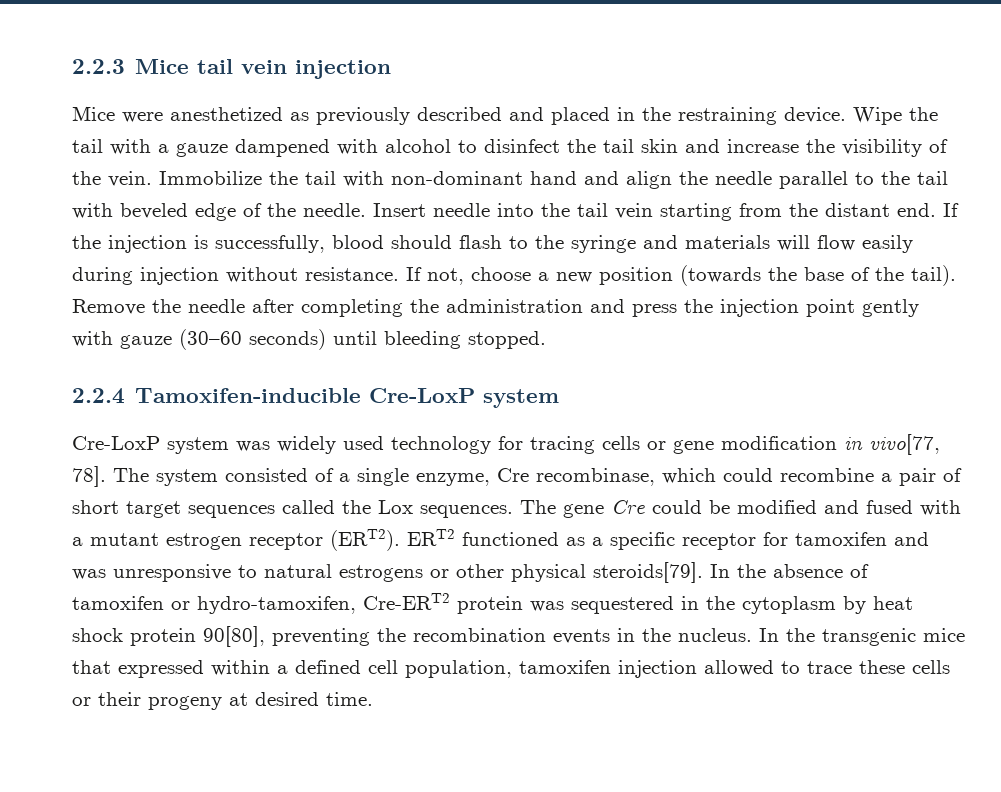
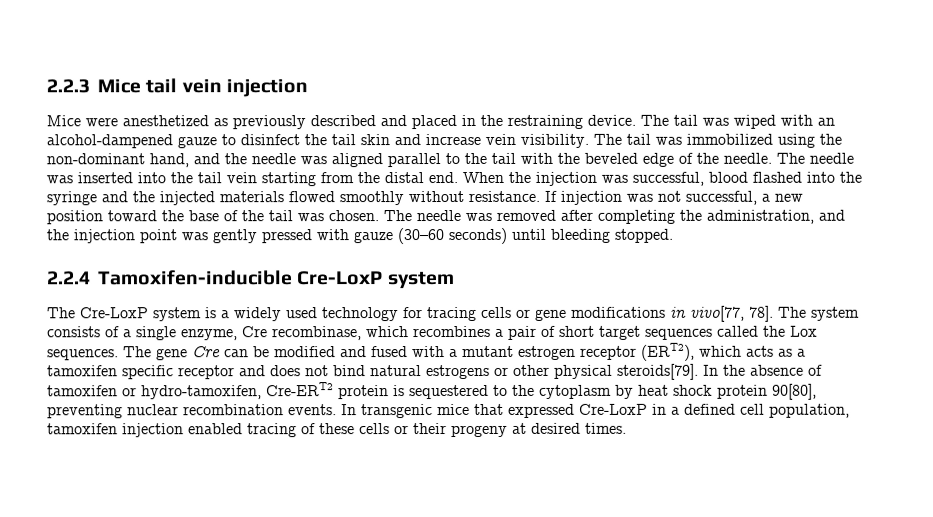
[853,107,938,125] [72,139,451,157] Wipe the tail with a gauze dampened with alcohol -> [640,114,835,129] [46,134,217,149] The tail was wiped with an alcohol-dampened gauze
[806,139,948,157] [72,171,772,189] the visibility of the vein. Immobilize the tail with non-dominant hand and align the needle -> [485,133,842,148] [46,153,383,168] vein visibility. The tail was immobilized using the non-dominant hand, and the needle was aligned
(113, 211) none -> [557,152,580,164] the
[373,203,490,217] Insert needle -> [776,152,854,164] [46,172,133,184] The needle was inserted
[825,203,959,217] [72,235,913,253] [72,267,531,285] distant end. If the injection is successfully, blood should flash to the syringe and materials will flow easily during injection without resistance. If not, choose -> [384,171,862,186] [46,190,757,206] distal end. When the injection was successful, blood flashed into the syringe and the injected materials flowed smoothly without resistance. If injection was not successful,
[680,265,761,286] (towards -> [107,210,157,222] toward
[911,265,956,286] [72,299,919,317] tail). Remove the needle after completing the administration and press the injection point gently -> [268,209,845,224] [46,229,312,244] tail was chosen. The needle was removed after completing the administration, and the injection point was gently pressed
[72,436,270,454] Cre-LoxP system was -> [47,307,230,322] The Cre-LoxP system is a
[721,436,837,450] modification -> [571,306,666,318] modifications
[225,468,308,482] consisted -> [47,326,101,338] consists
[723,468,874,482] could recombine -> [413,325,491,338] recombines
[652,500,702,514] could -> [224,349,249,358] can
[330,529,559,551] (ERT2). ERT2 functioned -> [641,342,774,361] (ERT2), which acts
(603, 541) none -> [47,365,118,377] tamoxifen
[763,532,929,546] [72,564,257,582] for tamoxifen and was unresponsive to -> [239,365,366,377] and does not bind
[530,596,699,614] was sequestered in -> [393,384,508,400] is sequestered to
[377,628,815,644] the recombination events in the nucleus. In the -> [127,404,357,416] nuclear recombination events. In
[211,660,270,676] within -> [579,403,667,415] Cre-LoxP in
[704,660,852,676] allowed to trace -> [188,423,316,438] enabled tracing of
[326,692,373,706] time. -> [585,422,627,434] times.

